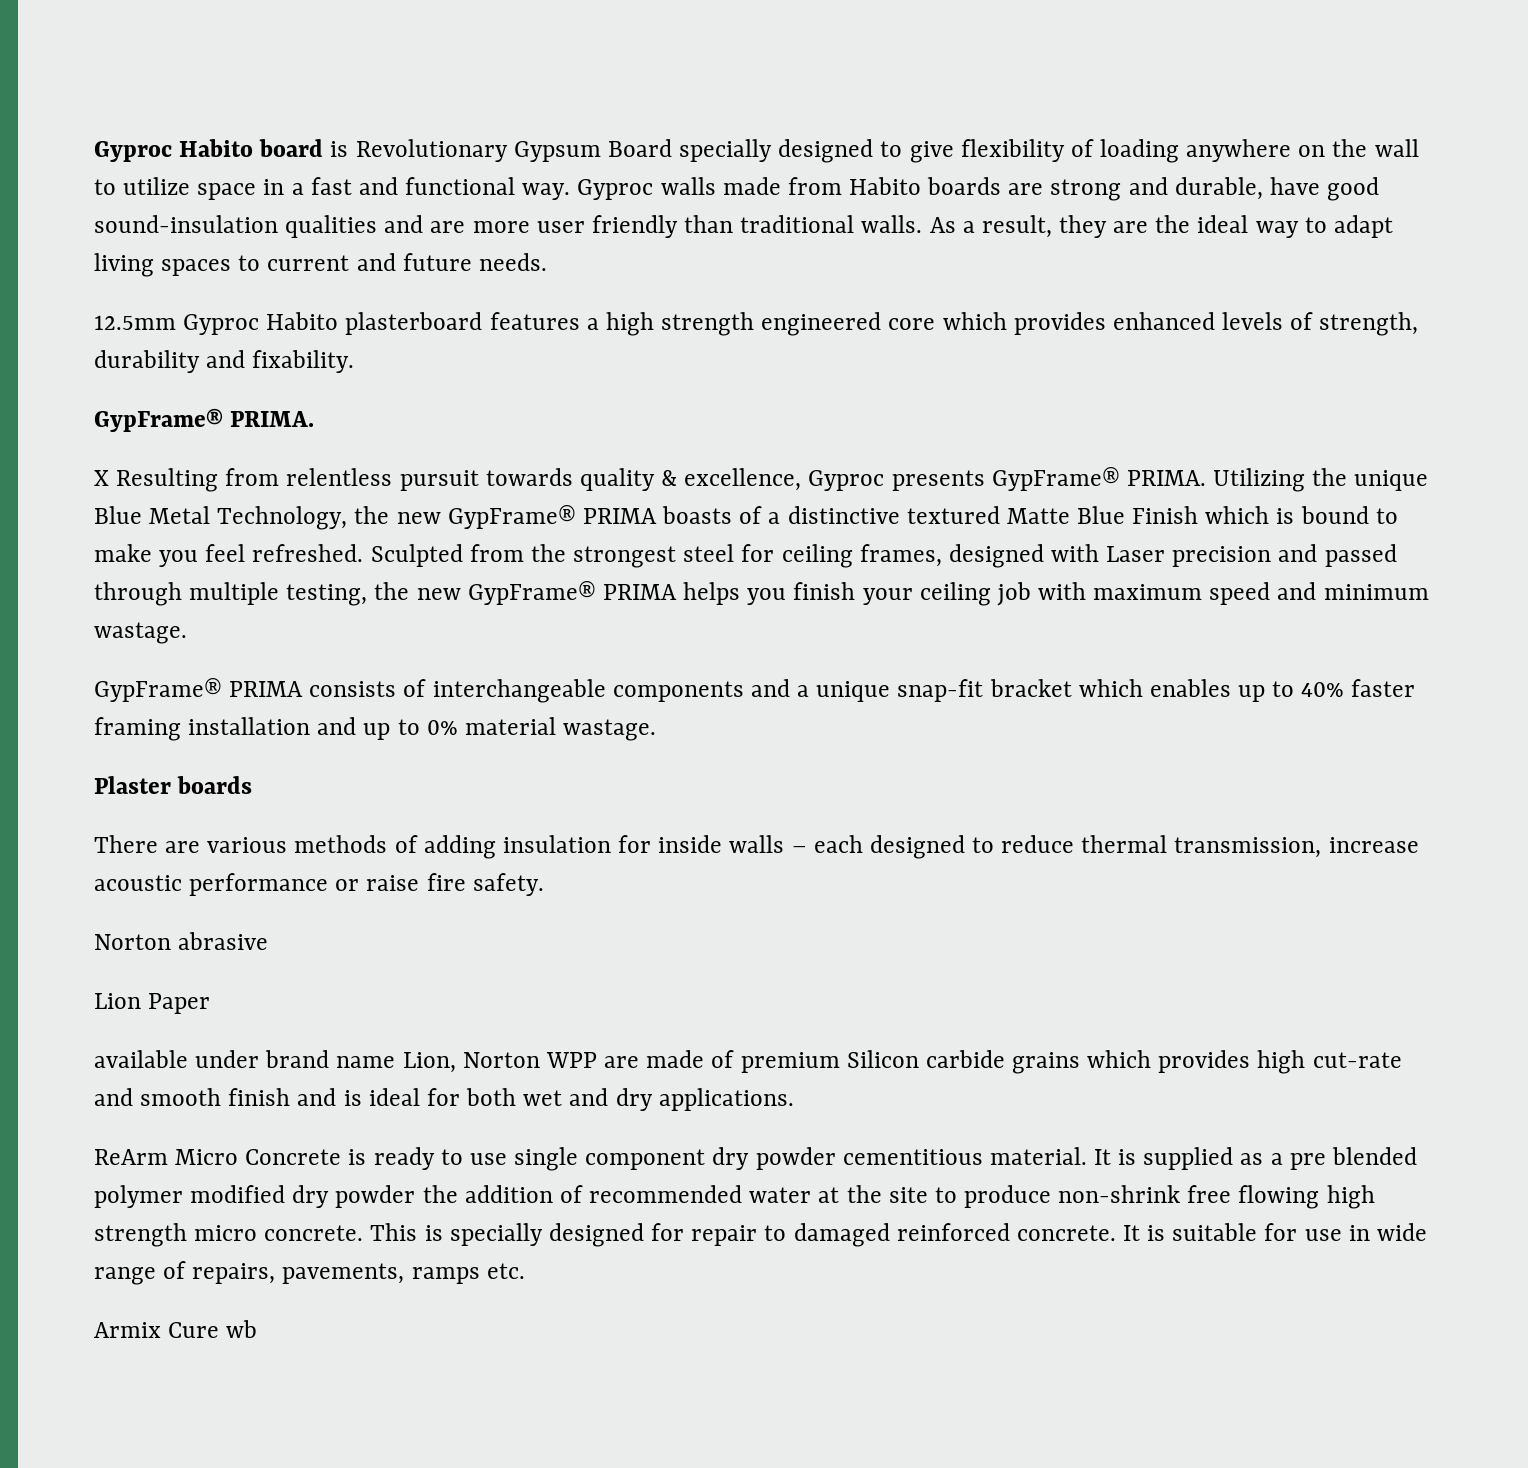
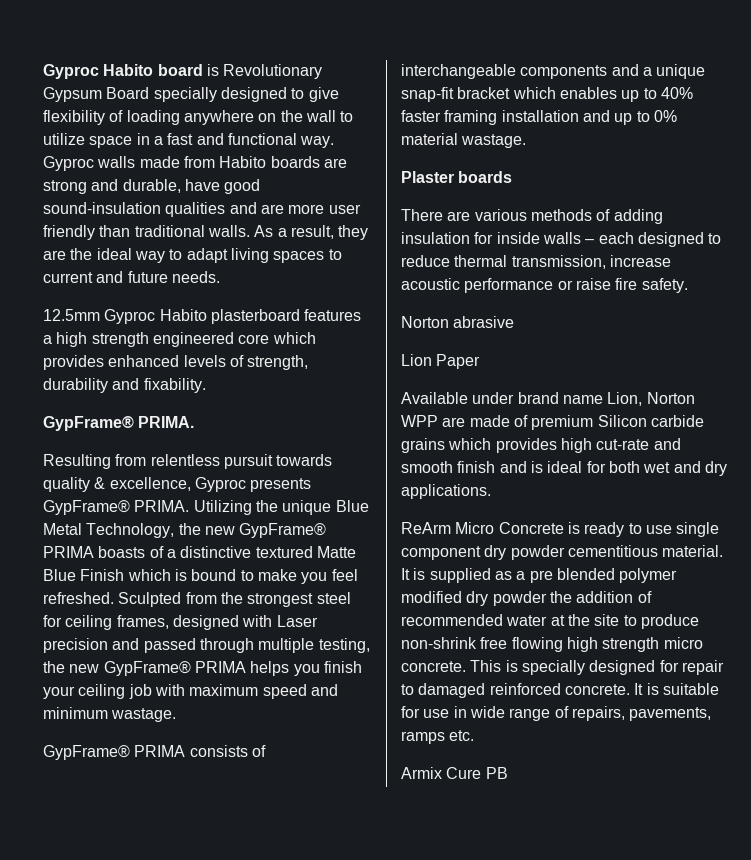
[94,470,109,486] X -> (195, 422) none
[94,1050,188,1068] available -> [401,392,468,404] Available
[226,1320,258,1338] wb -> [485,767,508,779] PB

